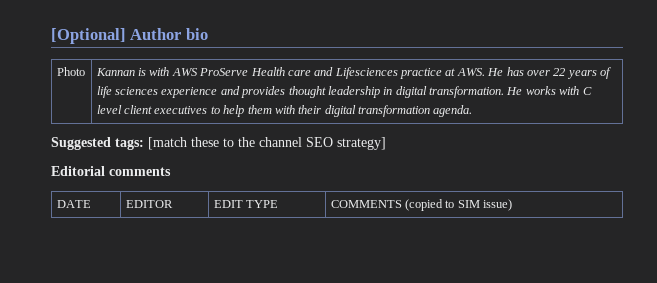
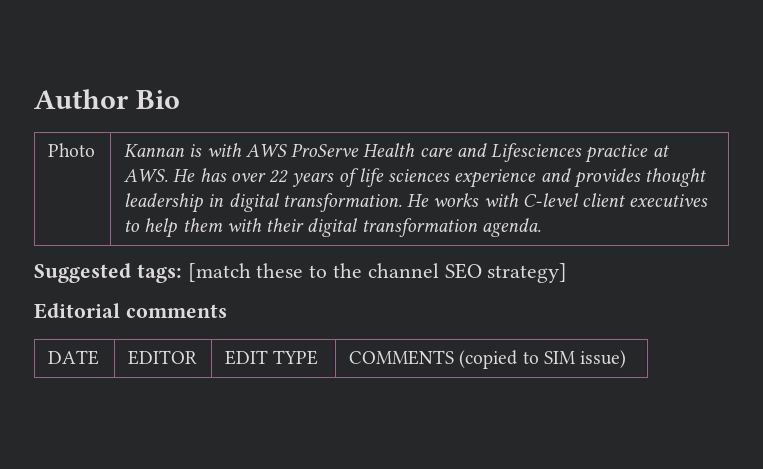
[51,28,208,44] [Optional] Author bio -> [34,89,180,109] Author Bio
[582,87,592,95] [96,105,122,114] C level -> [522,193,579,207] C-level

